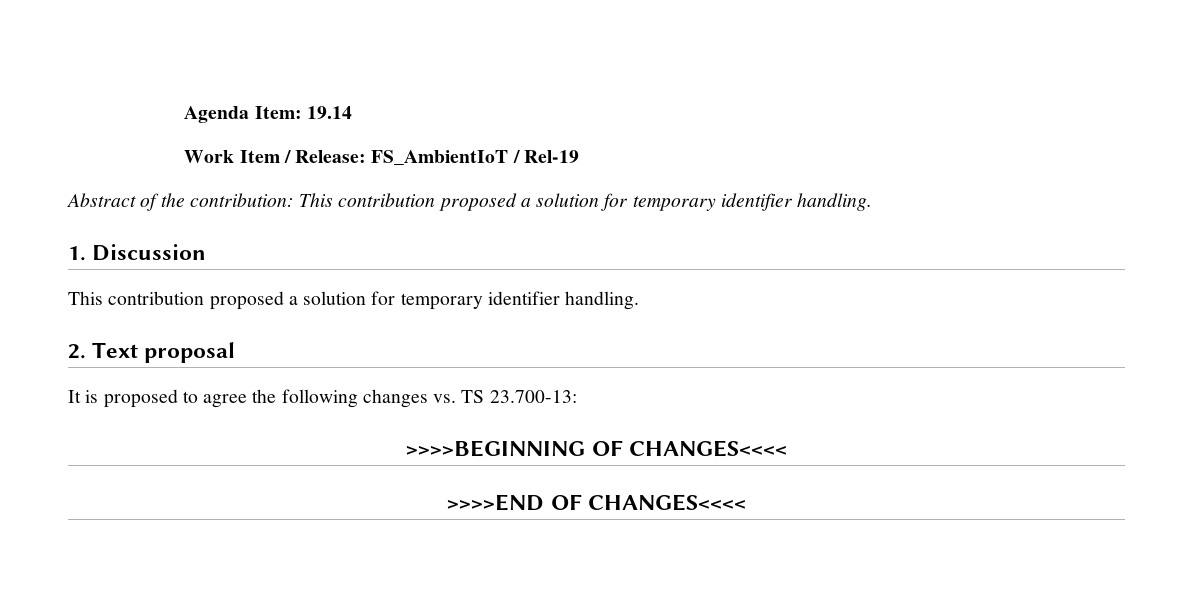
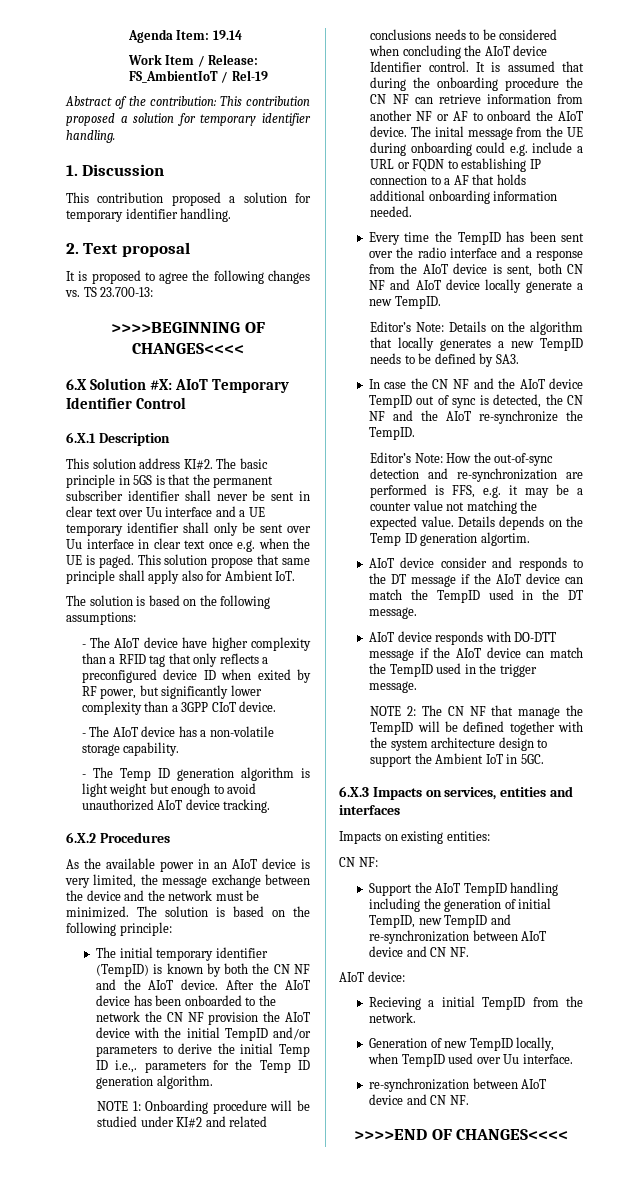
(787, 448) none -> [66,378,290,393] [66,397,187,409] [66,432,170,446] [66,458,268,470] [66,474,274,488] [66,490,311,501] [66,506,265,517] [66,522,311,536] [66,538,310,552] [66,554,310,568] [66,570,296,584] [66,595,271,609] [66,612,136,625] [81,637,311,651] [81,653,269,667] [81,669,311,683] [81,685,262,699] [81,701,277,715] [81,726,274,737] [81,742,180,756] [81,767,310,781] [81,783,257,797] [81,799,271,813] [66,832,170,843] [66,858,310,872] [65,874,310,888] [66,890,260,901] [66,906,310,918] [66,922,172,936] [95,947,268,961] [95,963,310,977] [95,979,310,990] [95,995,276,1006] [95,1011,310,1025] [95,1027,311,1041] [95,1043,311,1057] [95,1059,310,1073] [95,1075,213,1089] [97,1100,310,1114] [97,1116,268,1128] [370,29,558,40] [369,45,548,59] [370,61,584,72] [370,77,583,91] [370,94,583,104] [370,110,583,121] [370,126,583,140] [370,142,583,156] [370,158,541,172] [370,174,526,185] [370,190,558,204] [370,206,413,217] [368,231,584,245] [368,247,583,261] [368,263,583,277] [368,279,583,293] [368,296,441,309] [370,321,583,335] [370,337,583,351] [370,353,519,367] [368,378,583,389] [368,394,583,408] [368,410,583,424] [368,427,415,440] [370,452,554,466] [370,468,583,482] [370,484,583,498] [370,500,538,514] [370,516,583,530] [370,532,530,546] [368,557,583,571] [368,573,583,587] [368,589,583,603] [368,607,417,619] [368,631,557,645] [368,647,583,661] [368,663,537,677] [368,681,417,693] [370,705,583,719] [370,721,583,735] [370,737,548,751] [370,753,544,767] [339,786,573,800] [339,805,400,815] [339,831,490,844] [339,857,378,867] [368,882,559,896] [368,898,552,912] [368,914,511,928] [368,930,547,944] [368,946,469,957] [339,971,405,982] [368,996,583,1010] [368,1012,416,1023] [368,1037,555,1051] [367,1053,573,1067] [368,1078,547,1092] [368,1094,469,1105] // 6.X Solution #X: AIoT Temporary Identifier Control // 6.X.1 Description // This solution address KI#2. The basic principle in 5GS is that the permanent subscriber identifier shall never be sent in clear text over Uu interface and a UE temporary identifier shall only be sent over Uu interface in clear text once e.g. when the UE is paged. This solution propose that same principle shall apply also for Ambient IoT. // The solution is based on the following assumptions: // - The AIoT device have higher complexity than a RFID tag that only reflects a preconfigured device ID when exited by RF power, but significantly lower complexity than a 3GPP CIoT device. // - The AIoT device has a non-volatile storage capability. // - The Temp ID generation algorithm is light weight but enough to avoid unauthorized AIoT device tracking. // 6.X.2 Procedures // As the available power in an AIoT device is very limited, the message exchange between the device and the network must be minimized. The solution is based on the following principle: // The initial temporary identifier (TempID) is known by both the CN NF and the AIoT device. After the AIoT device has been onboarded to the network the CN NF provision the AIoT device with the initial TempID and/or parameters to derive the initial Temp ID i.e.,. parameters for the Temp ID generation algorithm. // NOTE 1: Onboarding procedure will be studied under KI#2 and related conclusions needs to be considered when concluding the AIoT device Identifier control. It is assumed that during the onboarding procedure the CN NF can retrieve information from another NF or AF to onboard the AIoT device. The inital message from the UE during onboarding could e.g. include a URL or FQDN to establishing IP connection to a AF that holds additional onboarding information needed. // Every time the TempID has been sent over the radio interface and a response from the AIoT device is sent, both CN NF and AIoT device locally generate a new TempID. // Editor’s Note: Details on the algorithm that locally generates a new TempID needs to be defined by SA3. // In case the CN NF and the AIoT device TempID out of sync is detected, the CN NF and the AIoT re-synchronize the TempID. // Editor’s Note: How the out-of-sync detection and re-synchronization are performed is FFS, e.g. it may be a counter value not matching the expected value. Details depends on the Temp ID generation algortim. // AIoT device consider and responds to the DT message if the AIoT device can match the TempID used in the DT message. // AIoT device responds with DO-DTT message if the AIoT device can match the TempID used in the trigger message. // NOTE 2: The CN NF that manage the TempID will be defined together with the system architecture design to support the Ambient IoT in 5GC. // 6.X.3 Impacts on services, entities and interfaces // Impacts on existing entities: // CN NF: // Support the AIoT TempID handling including the generation of initial TempID, new TempID and re-synchronization between AIoT device and CN NF. // AIoT device: // Recieving a initial TempID from the network. // Generation of new TempID locally, when TempID used over Uu interface. // re-synchronization between AIoT device and CN NF.

